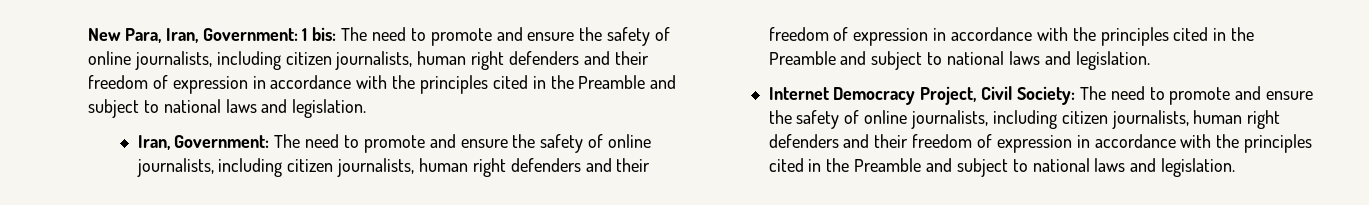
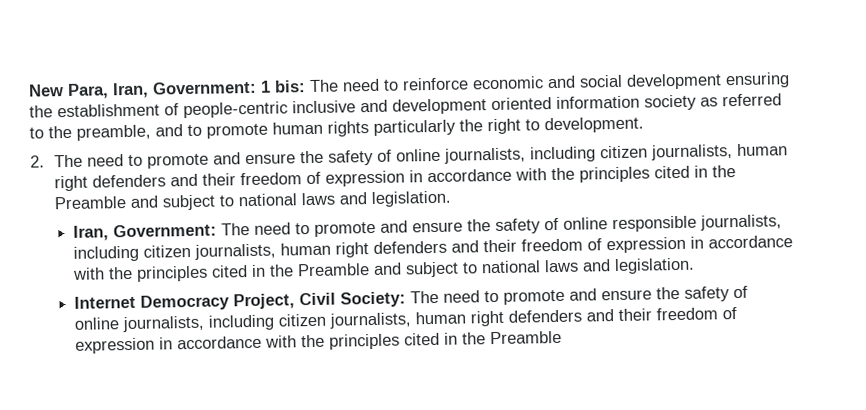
(426, 34) none -> [402,72,790,91] [29,93,782,119] [29,116,644,141] [30,154,144,168] reinforce economic and social development ensuring the establishment of people-centric inclusive and development oriented information society as referred to the preamble, and to promote human rights particularly the right to development. // 2. The need to
(652, 141) none -> [612,215,698,233] responsible
[926,158,1236,177] and subject to national laws and legislation. -> (563, 337) none

